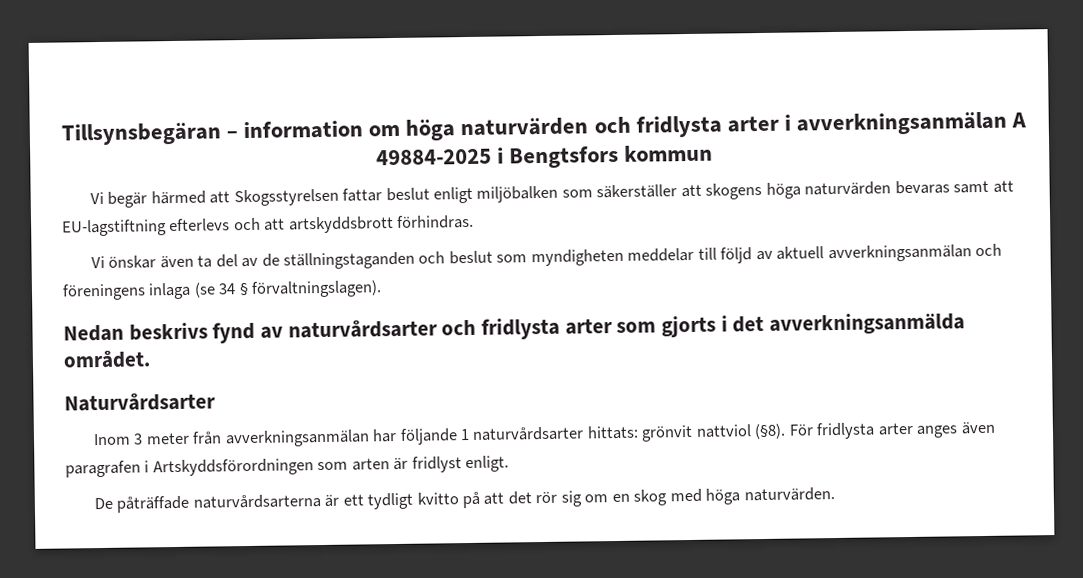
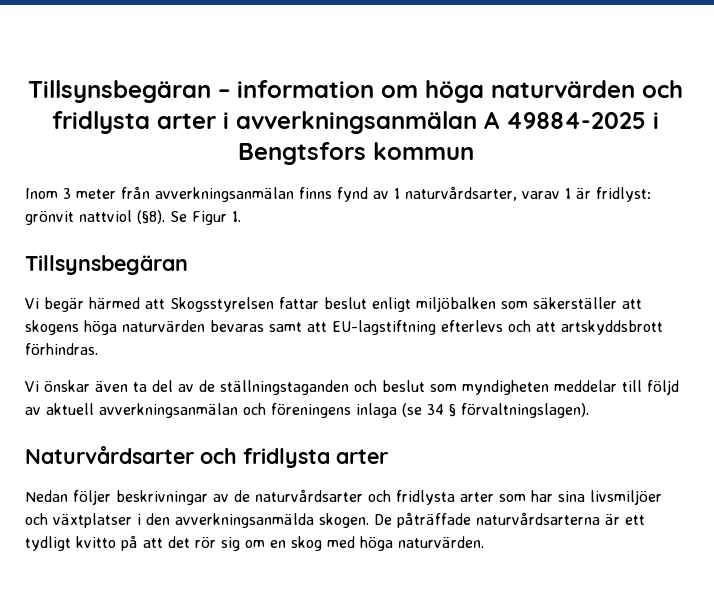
(714, 153) none -> [25,186,651,202] [25,210,241,225] [25,255,188,275] // Inom 3 meter från avverkningsanmälan finns fynd av 1 naturvårdsarter, varav 1 är fridlyst: grönvit nattviol (§8). Se Figur 1. // Tillsynsbegäran
[63,321,284,344] Nedan beskrivs fynd av -> [25,446,388,468] [25,490,250,505] Naturvårdsarter och fridlysta arter // Nedan följer beskrivningar av de
[661,312,966,338] [63,349,151,369] [64,391,216,412] [92,421,996,448] [65,455,510,478] gjorts i det avverkningsanmälda området. // Naturvårdsarter // Inom 3 meter från avverkningsanmälan har följande 1 naturvårdsarter hittats: grönvit nattviol (§8). För fridlysta arter anges även paragrafen i Artskyddsförordningen som arten är fridlyst enligt. // -> [531,490,662,505] [25,513,369,528] har sina livsmiljöer och växtplatser i den avverkningsanmälda skogen.

